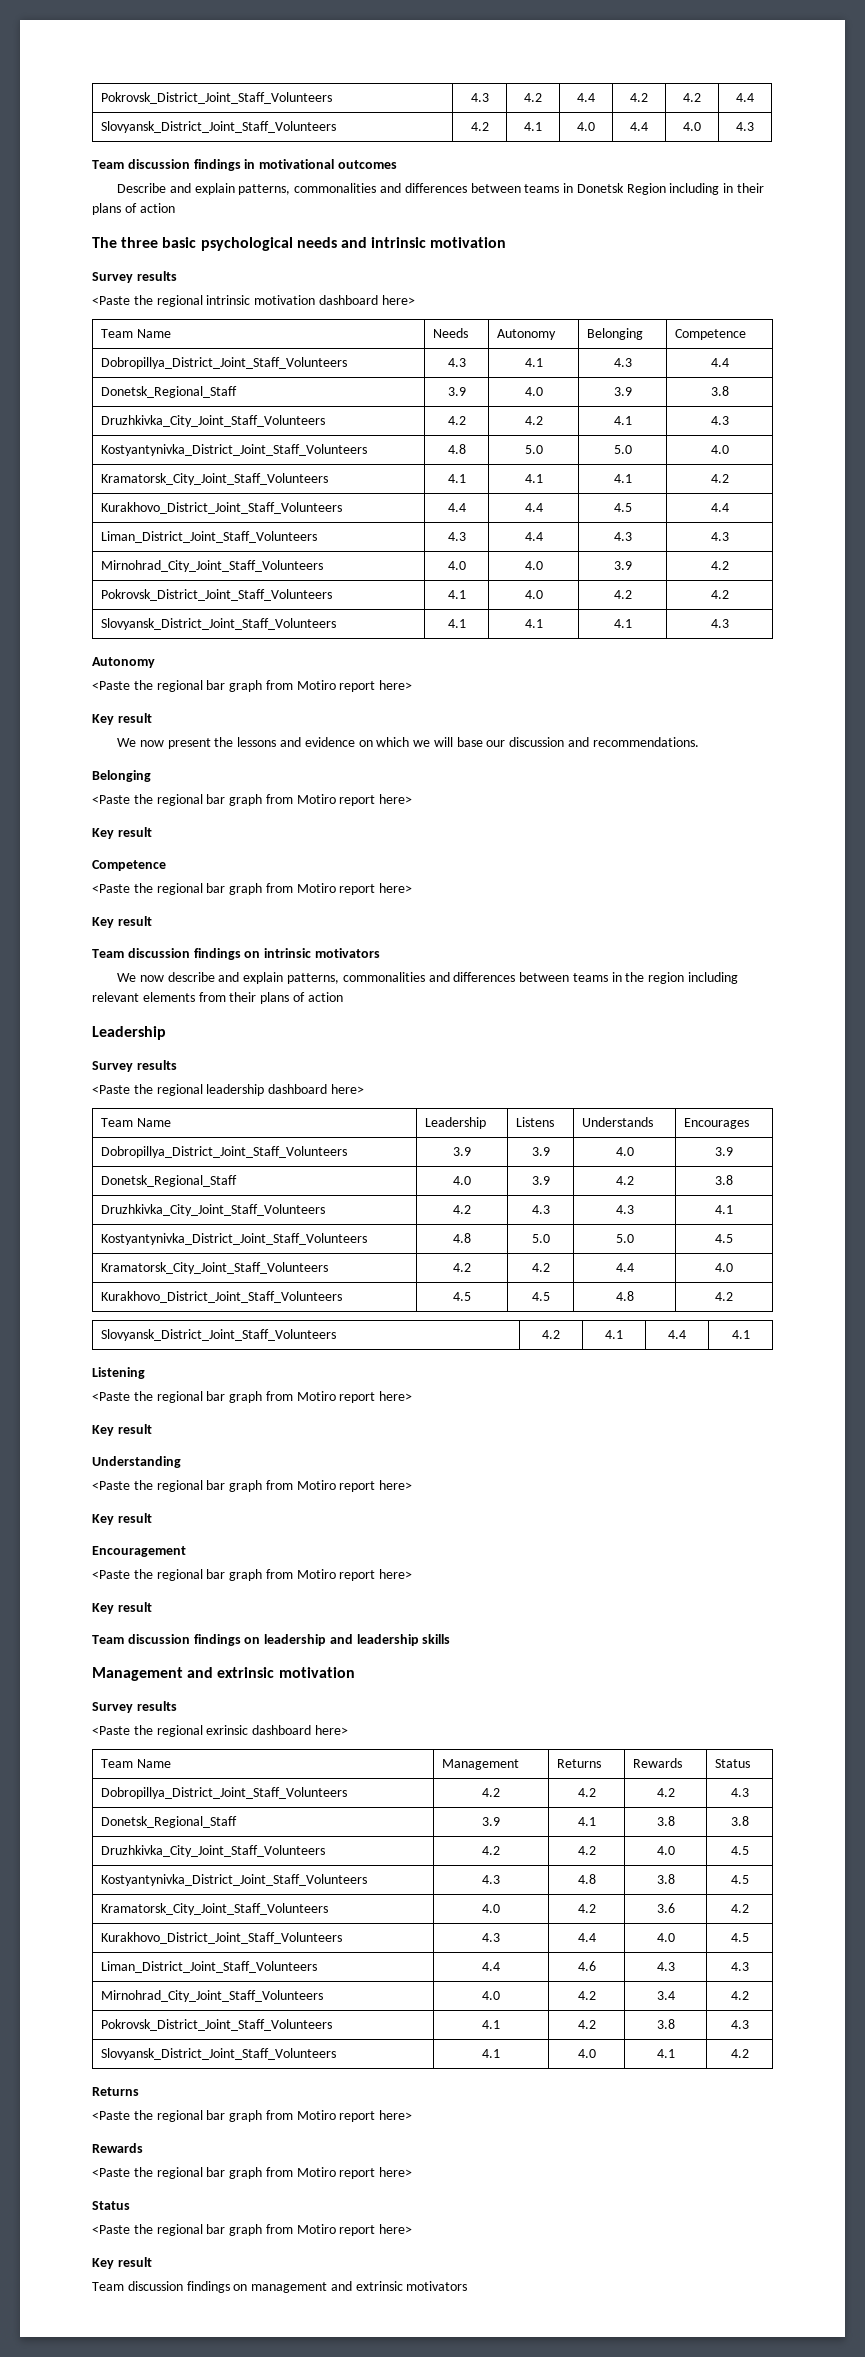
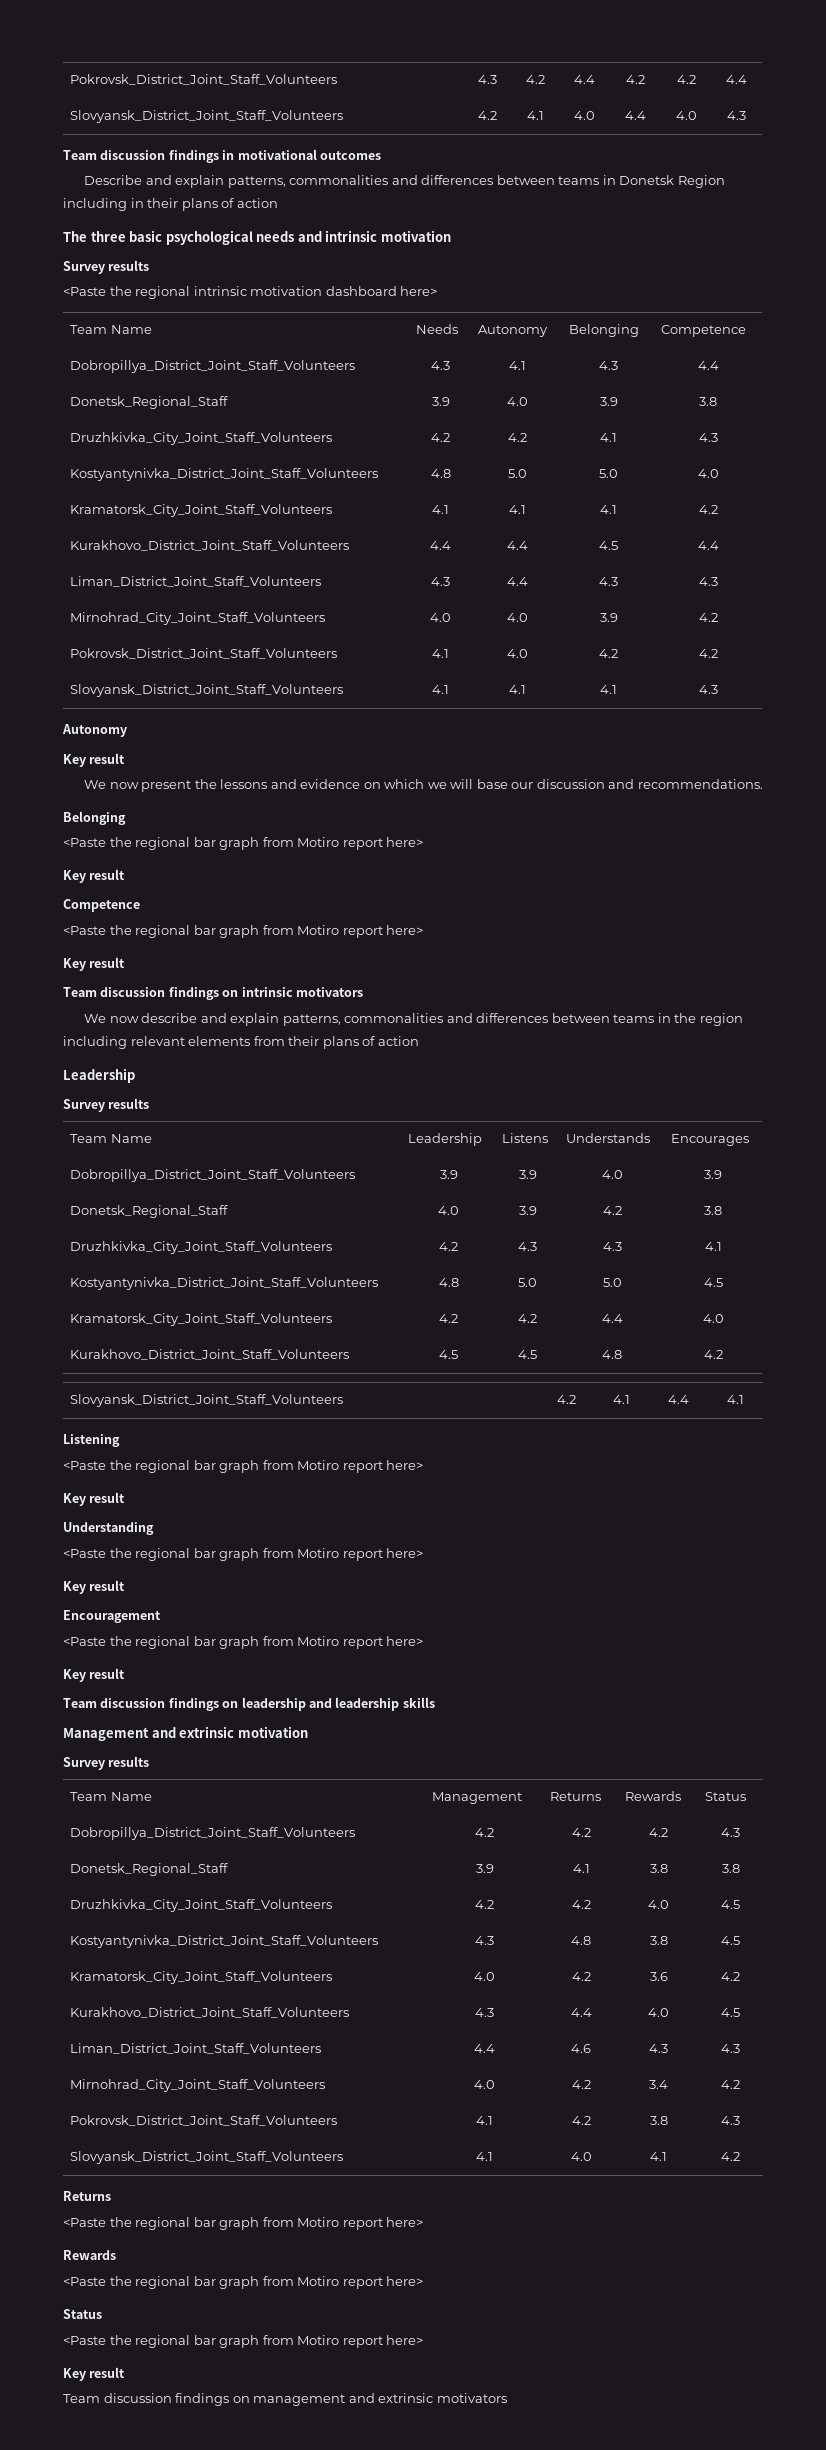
[92,680,413,692] // <Paste the regional bar graph from Motiro report here> -> (127, 730) none
[92,1084,364,1096] // <Paste the regional leadership dashboard here> -> (150, 1103) none
[92,1725,348,1737] // <Paste the regional exrinsic dashboard here> -> (150, 1761) none

